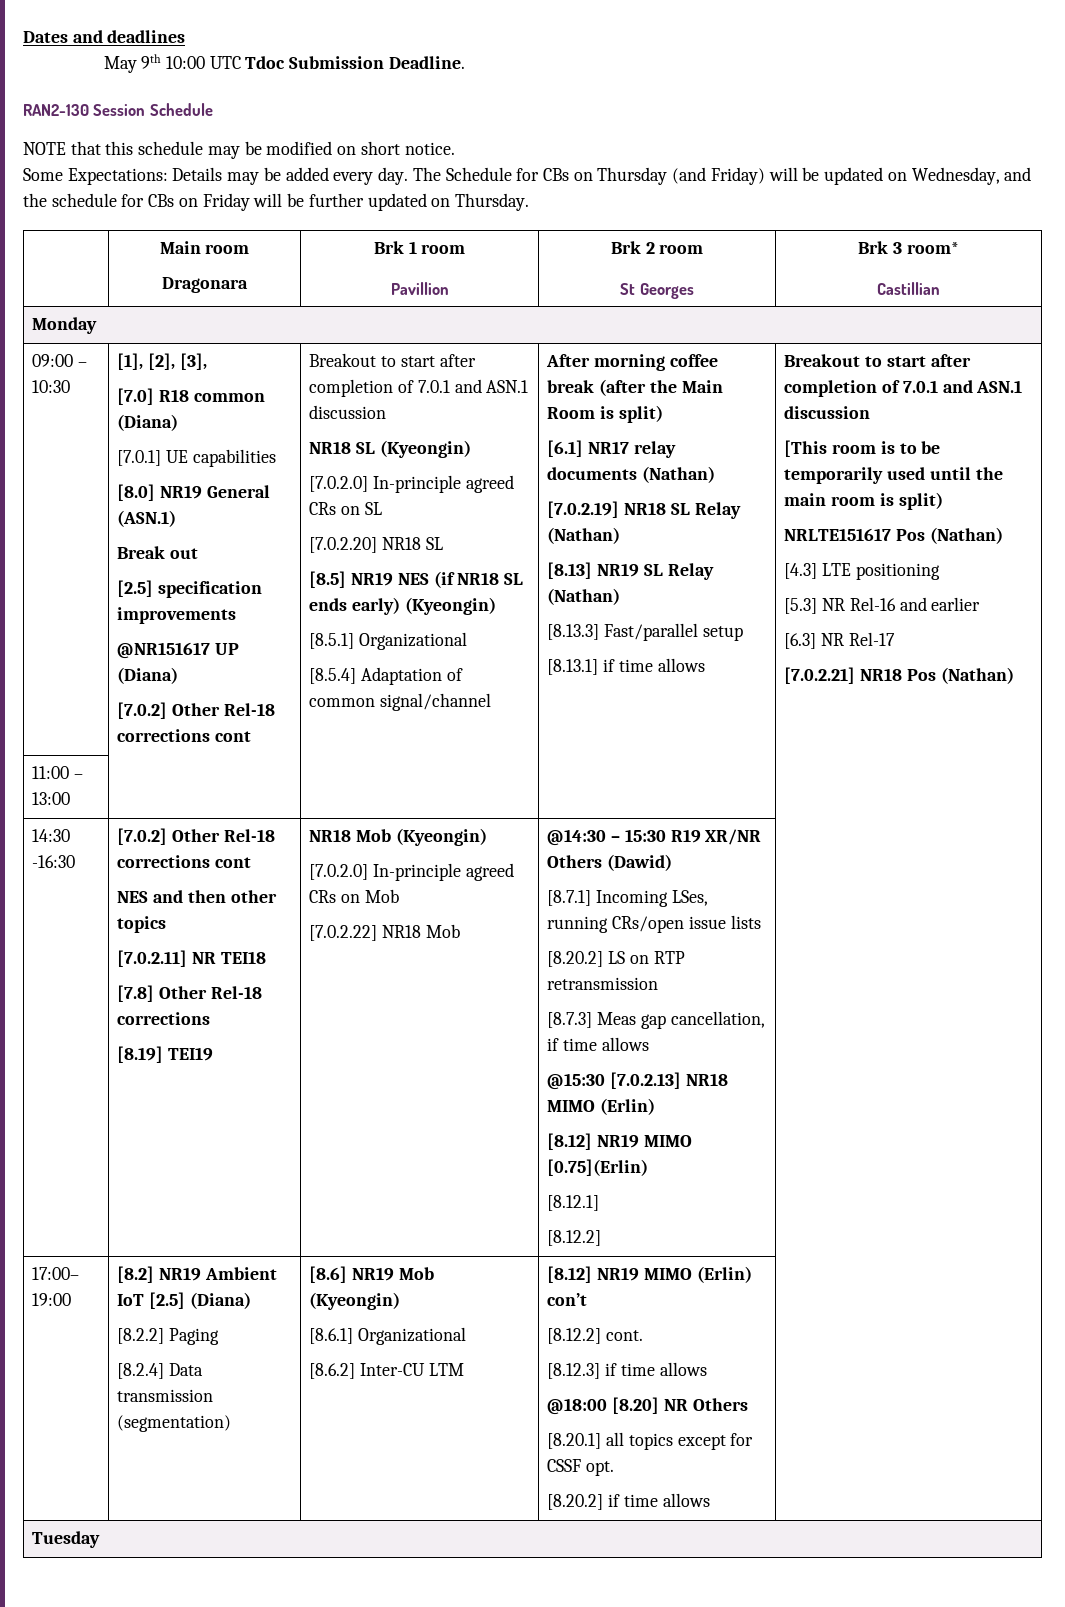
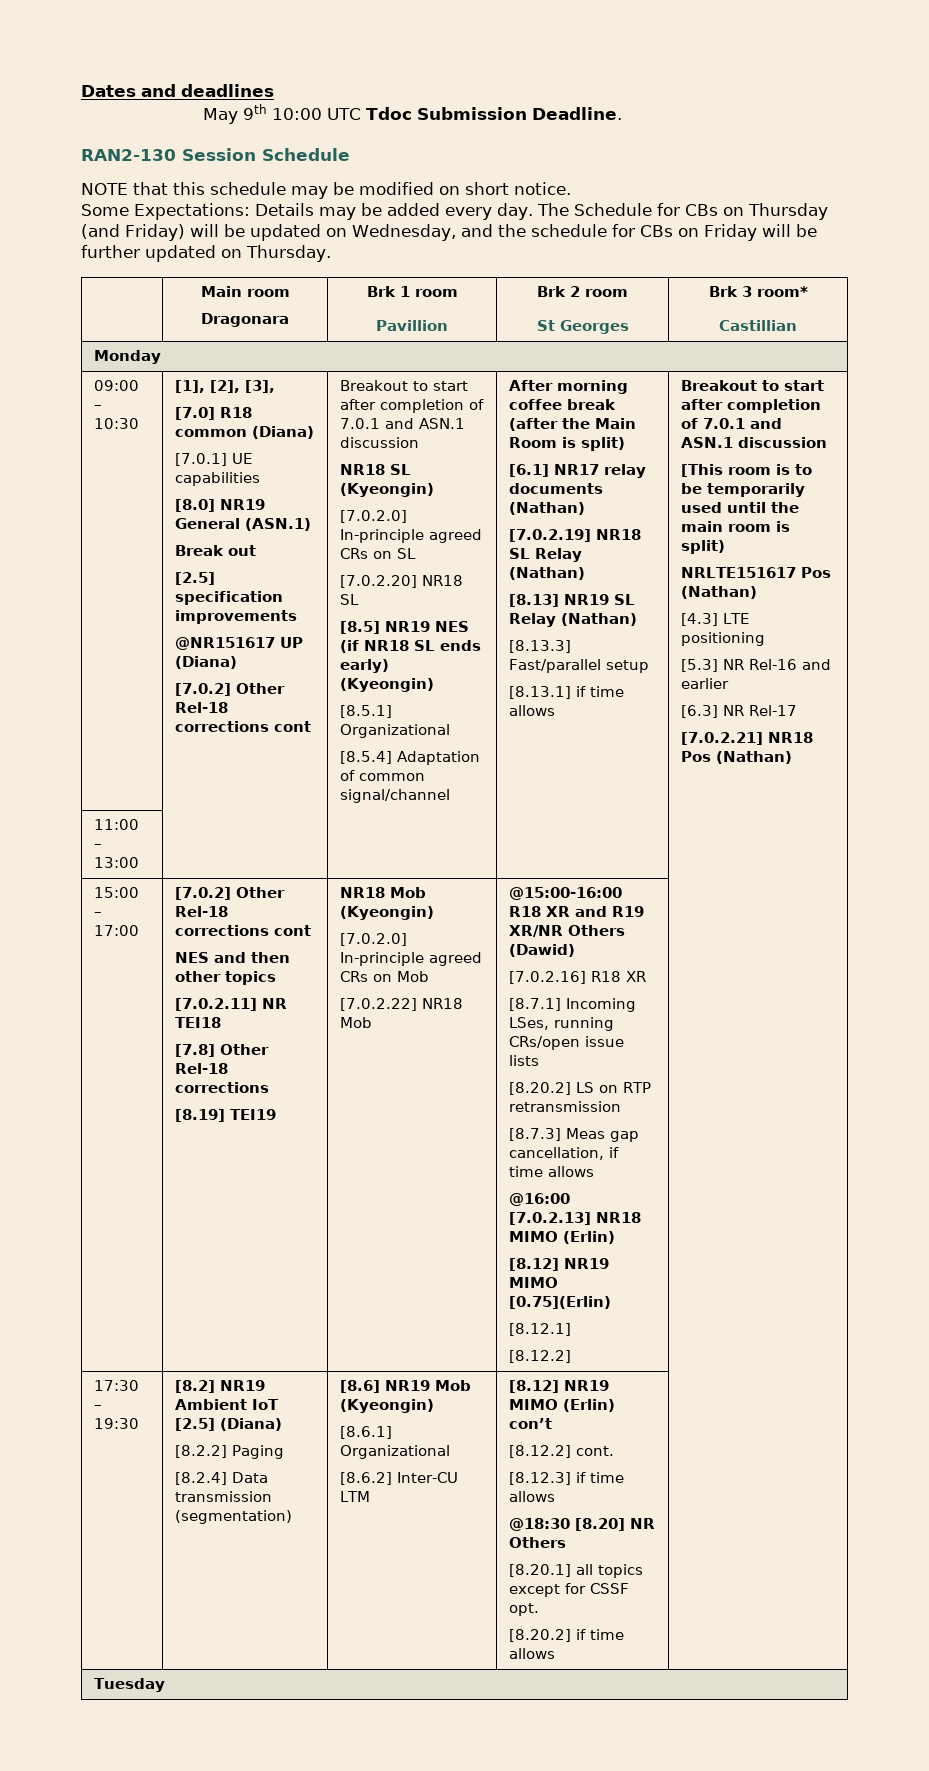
[32,829,71,842] [32,855,76,868] 14:30 -16:30 -> [93,887,139,898] [93,912,102,917] [93,925,139,936] 15:00 – 17:00
[547,829,666,846] @14:30 – 15:30 -> [508,887,622,900] [508,906,607,917] @15:00-16:00 R18 XR and
(673, 862) none -> [508,971,646,984] // [7.0.2.16] R18 XR
[547,1073,606,1090] @15:30 -> [508,1193,570,1206] @16:00
[32,1267,80,1280] [32,1293,72,1306] 17:00– 19:00 -> [93,1380,139,1391] [93,1405,102,1410] [93,1418,139,1429] 17:30 – 19:30
[547,1398,608,1415] @18:00 -> [508,1518,570,1531] @18:30

